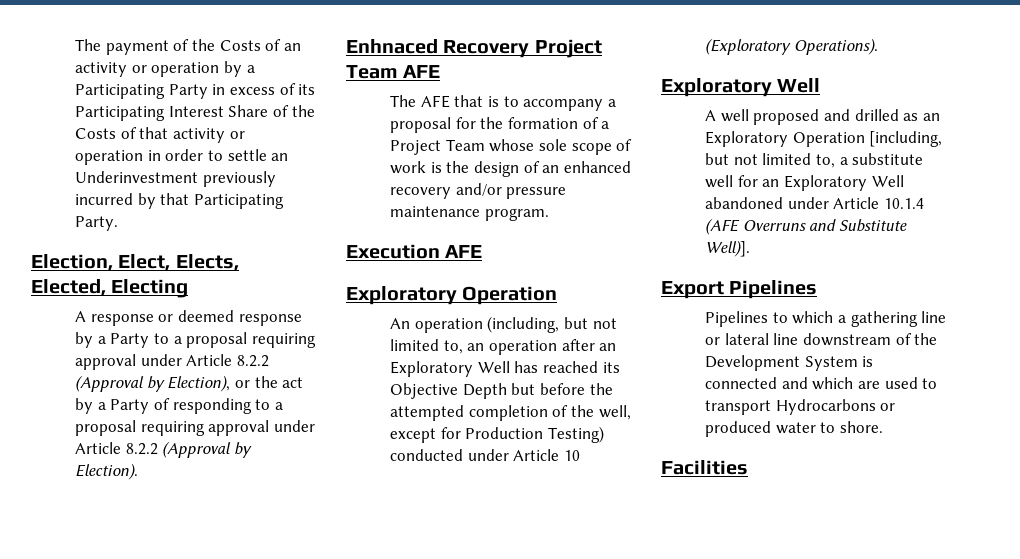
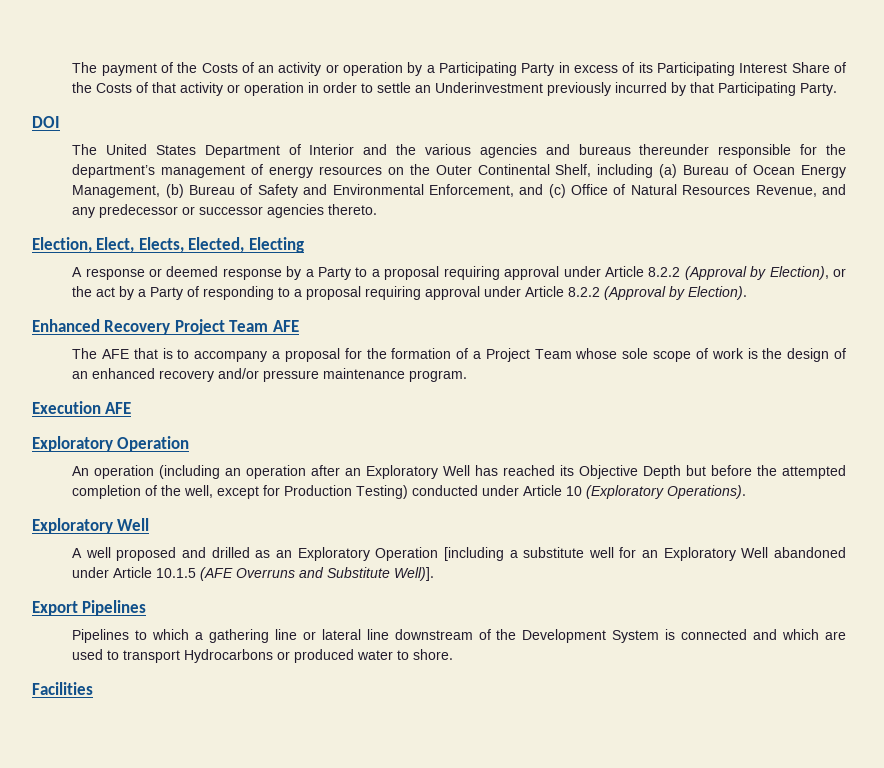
(119, 223) none -> [32,116,60,128] [72,144,846,158] [72,164,847,178] [72,184,847,198] [72,204,378,218] // DOI // The United States Department of Interior and the various agencies and bureaus thereunder responsible for the department’s management of energy resources on the Outer Continental Shelf, including (a) Bureau of Ocean Energy Management, (b) Bureau of Safety and Environmental Enforcement, and (c) Office of Natural Resources Revenue, and any predecessor or successor agencies thereto.
[346,39,438,54] Enhnaced -> [32,319,100,332] Enhanced
[487,316,617,333] [390,339,463,354] (including, but not limited to, -> [159,465,221,479] (including
[869,131,943,147] [705,153,835,168] [including, but not limited to, -> [443,547,504,561] [including
[883,198,924,209] 10.1.4 -> [156,568,197,578] 10.1.5

